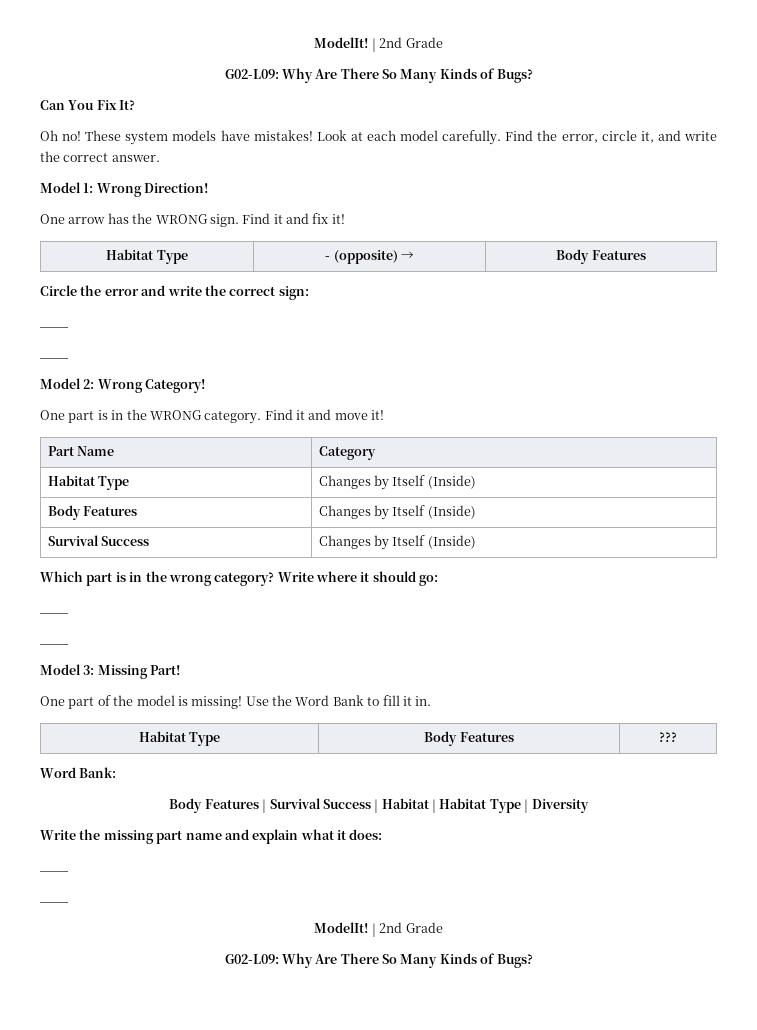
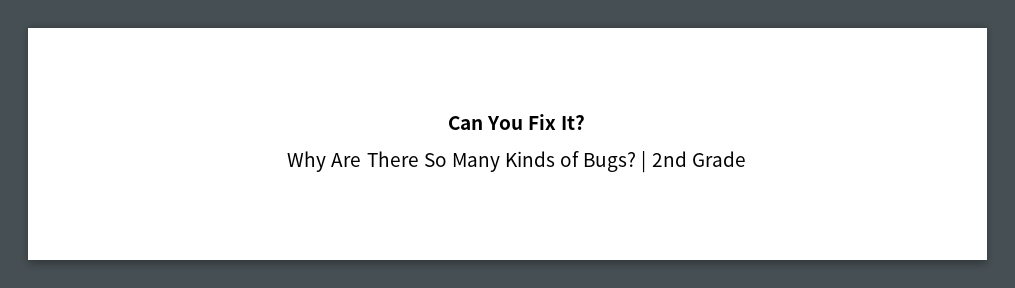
[314,37,443,52] [224,68,533,83] [40,100,136,110] [40,130,717,145] [40,151,160,162] [40,182,209,197] [40,213,345,227] [106,249,188,264] [325,250,414,264] [556,249,646,264] [40,285,309,300] [39,327,69,328] [39,358,69,359] [40,378,206,393] [40,409,385,424] [47,446,114,456] [318,446,376,460] [47,475,129,490] [318,475,476,490] [47,505,137,520] [318,505,476,520] [47,535,149,546] [318,535,476,550] [40,571,439,586] [39,613,69,614] [39,644,69,645] [40,664,181,679] [40,695,432,709] [138,731,221,746] [424,731,514,746] [659,732,677,742] [40,767,117,778] [169,798,589,813] [40,829,383,844] [39,871,69,872] [39,902,69,903] [314,922,443,937] [224,953,533,968] ModelIt! | 2nd Grade // G02-L09: Why Are There So Many Kinds of Bugs? // Can You Fix It? // Oh no! These system models have mistakes! Look at each model carefully. Find the error, circle it, and write the correct answer. // Model 1: Wrong Direction! // One arrow has the WRONG sign. Find it and fix it! // Habitat Type | - (opposite) → | Body Features // Circle the error and write the correct sign: // ____ // ____ // Model 2: Wrong Category! // One part is in the WRONG category. Find it and move it! // Part Name | Category // Habitat Type | Changes by Itself (Inside) // Body Features | Changes by Itself (Inside) // Survival Success | Changes by Itself (Inside) // Which part is in the wrong category? Write where it should go: // ____ // ____ // Model 3: Missing Part! // One part of the model is missing! Use the Word Bank to fill it in. // Habitat Type | Body Features | ??? // Word Bank: // Body Features | Survival Success | Habitat | Habitat Type | Diversity // Write the missing part name and explain what it does: // ____ // ____ // ModelIt! | 2nd Grade // G02-L09: Why Are There So Many Kinds of Bugs? -> [447,114,586,130] [287,151,746,173] Can You Fix It? // Why Are There So Many Kinds of Bugs? | 2nd Grade

